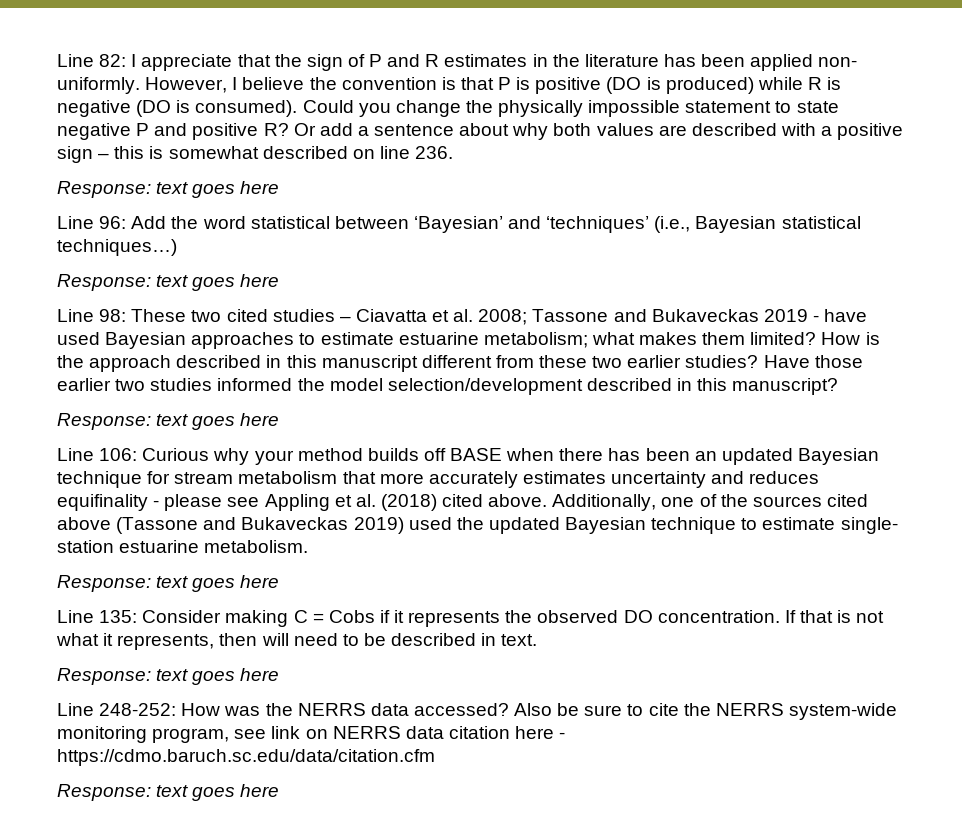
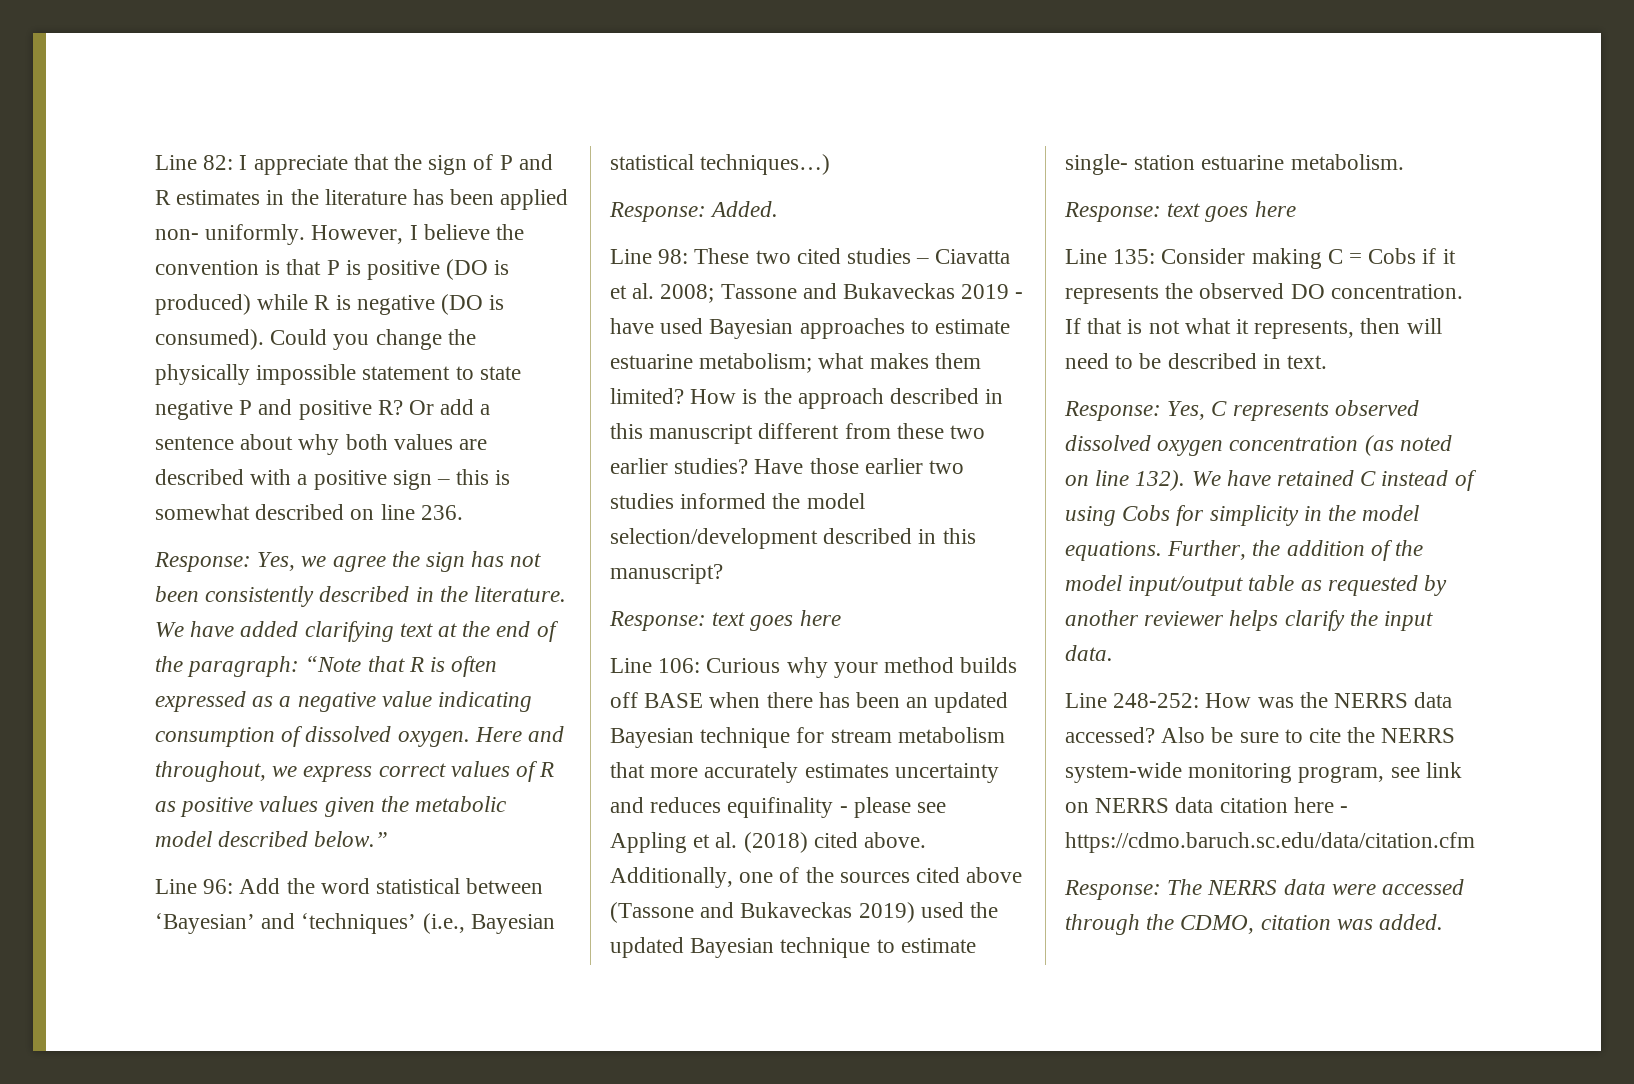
[156,181,280,198] text goes here -> [257,551,542,572] [155,586,567,607] [155,621,559,642] [155,656,498,677] [155,691,533,712] [155,726,565,747] [155,761,555,782] [155,796,507,817] [155,831,389,847] Yes, we agree the sign has not been consistently described in the literature. We have added clarifying text at the end of the paragraph: “Note that R is often expressed as a negative value indicating consumption of dissolved oxygen. Here and throughout, we express correct values of R as positive values given the metabolic model described below.”
[156,274,280,291] text goes here -> [710,201,779,217] Added.
[156,668,280,685] text goes here -> [1167,400,1419,421] [1065,435,1452,456] [1065,470,1477,491] [1065,505,1420,526] [1065,540,1424,561] [1065,575,1448,596] [1065,610,1434,631] [1065,645,1113,661] Yes, C represents observed dissolved oxygen concentration (as noted on line 132). We have retained C instead of using Cobs for simplicity in the model equations. Further, the addition of the model input/output table as requested by another reviewer helps clarify the input data.
[156,784,280,801] text goes here -> [1167,879,1465,895] [1065,914,1444,935] The NERRS data were accessed through the CDMO, citation was added.

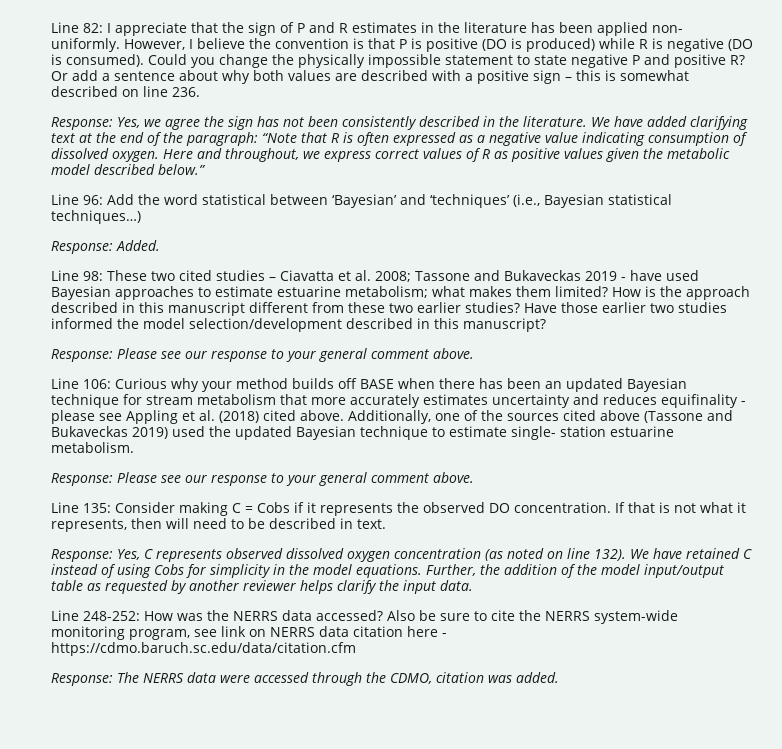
[712,610,841,631] text goes here -> [117,348,474,362] Please see our response to your general comment above.
[1167,201,1296,222] text goes here -> [117,472,474,486] Please see our response to your general comment above.

